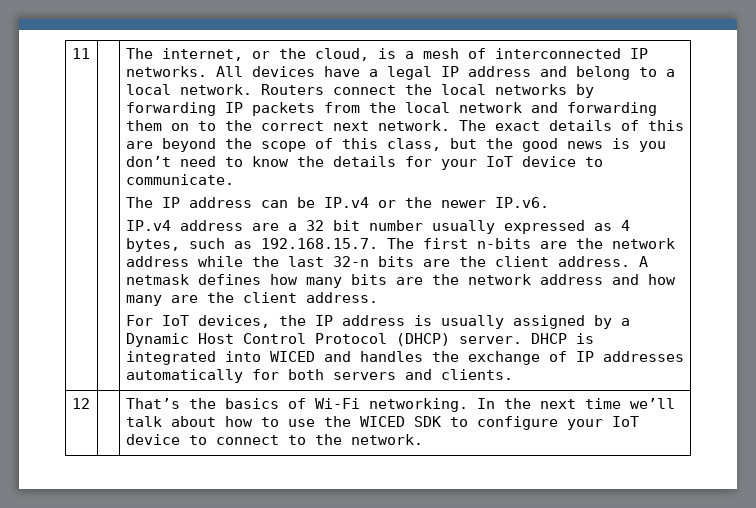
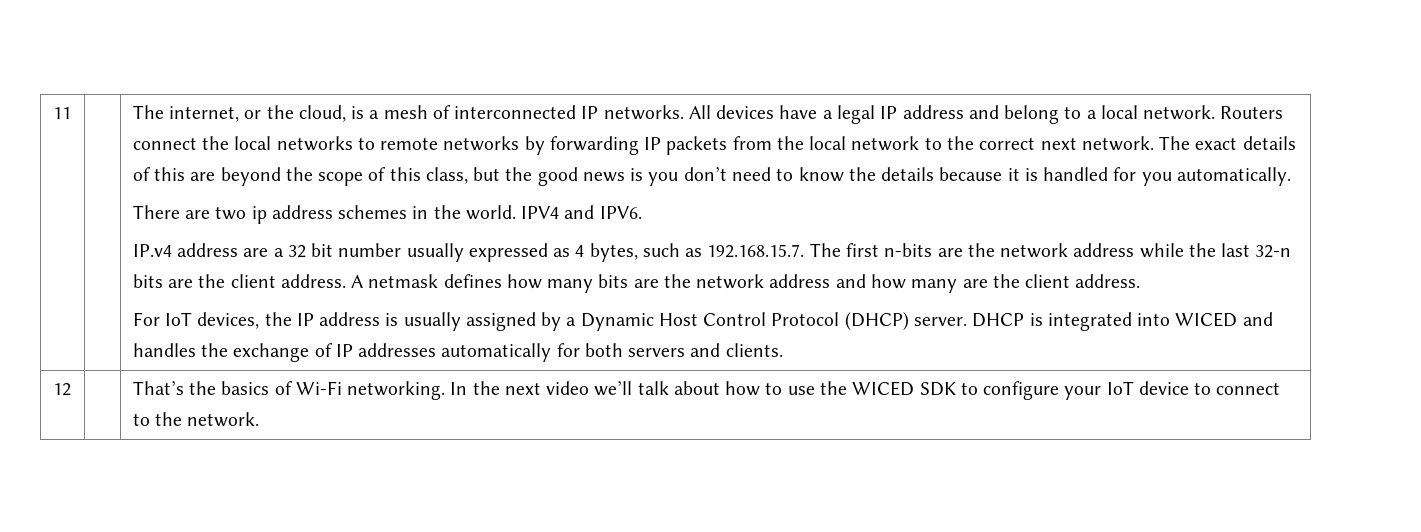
(567, 89) none -> [357,136,520,151] to remote networks
[530,102,657,116] [125,120,189,131] and forwarding them on -> (920, 143) none
[404,156,603,170] [125,174,234,185] [125,197,549,208] for your IoT device to communicate. // The IP address can be IP.v4 or the newer IP.v6. -> [939,167,1291,186] [132,205,642,224] because it is handled for you automatically. // There are two ip address schemes in the world. IPV4 and IPV6.
[584,398,621,409] time -> [546,381,590,395] video

